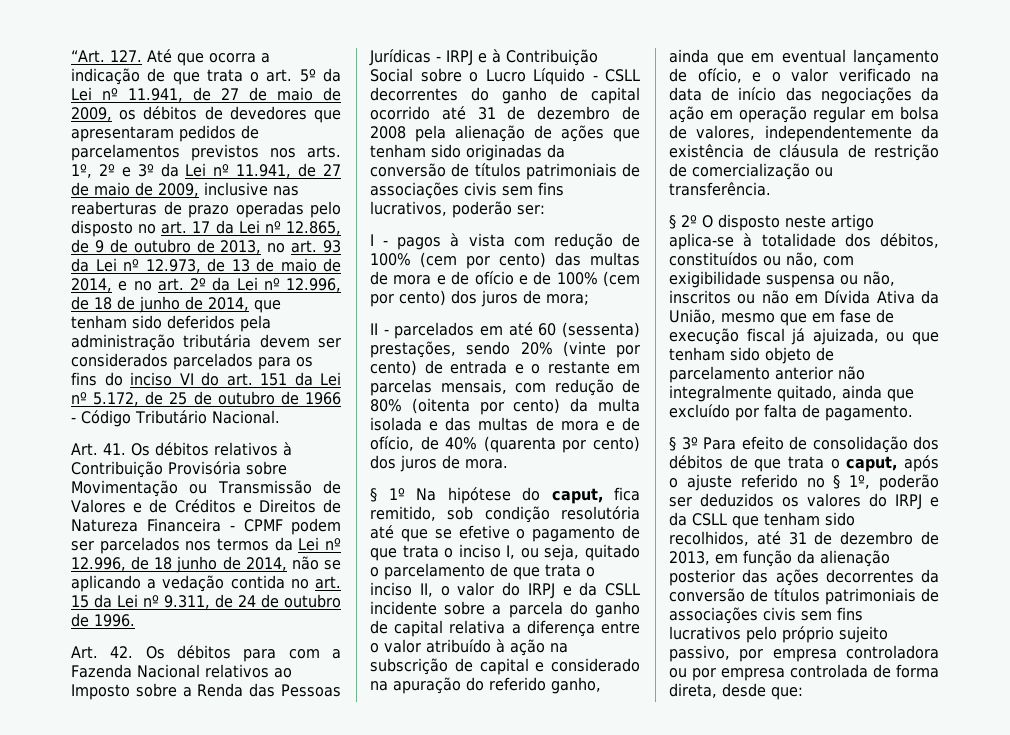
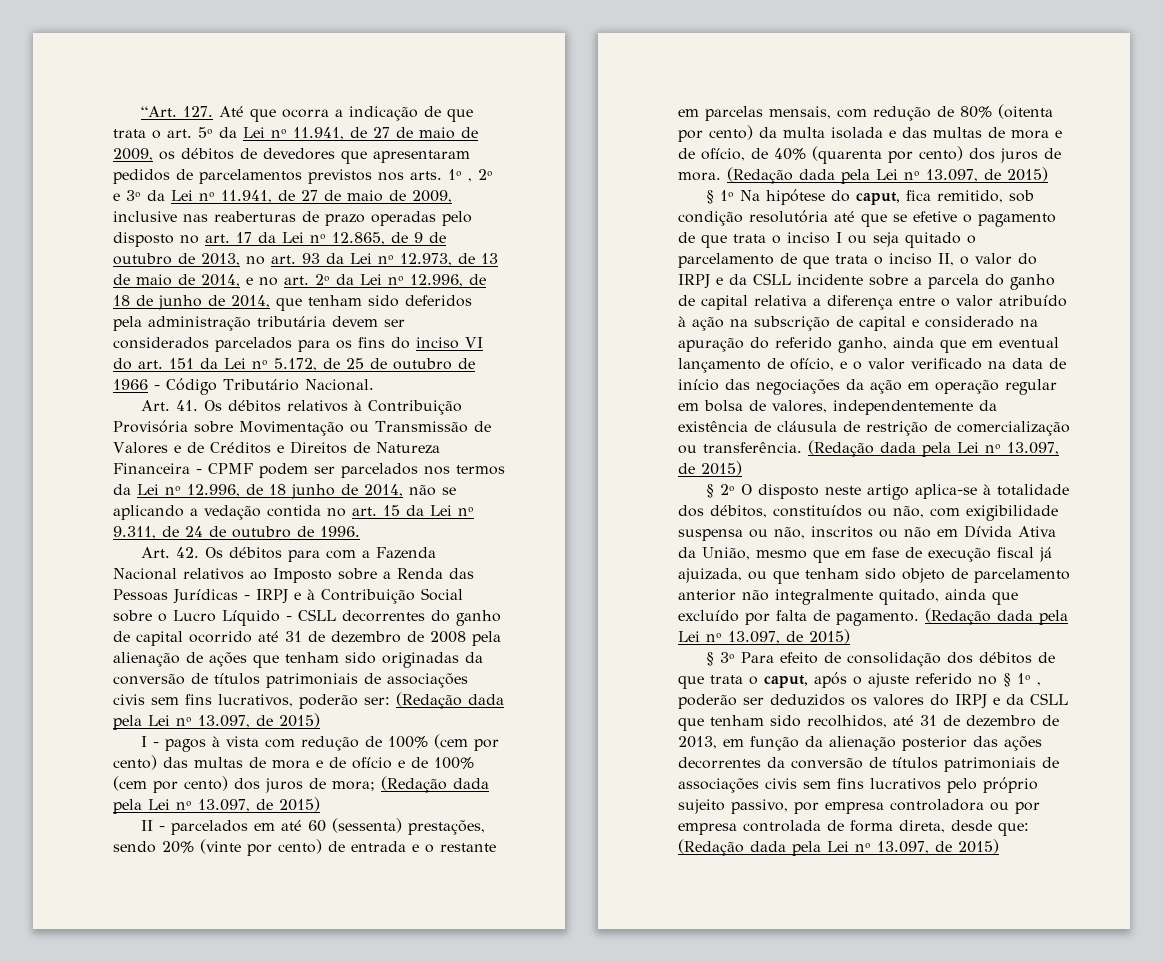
[71,164,92,178] 1º, -> [448,169,472,182] 1º ,
(545, 210) none -> [396,692,504,709] [113,713,320,730] (Redação dada pela Lei nº 13.097, de 2015)
(589, 299) none -> [381,776,489,793] [113,797,320,814] (Redação dada pela Lei nº 13.097, de 2015)
(508, 464) none -> [727,167,1048,184] (Redação dada pela Lei nº 13.097, de 2015)
[506,544,580,561] I, ou seja, -> [836,232,899,247] I ou seja
(771, 189) none -> [808,440,1059,457] [678,461,742,476] (Redação dada pela Lei nº 13.097, de 2015)
(913, 413) none -> [925,608,1068,625] [678,629,850,644] (Redação dada pela Lei nº 13.097, de 2015)
[849,475,871,489] 1º, -> [1017,673,1041,686] 1º ,
(803, 693) none -> [678,839,999,856] (Redação dada pela Lei nº 13.097, de 2015)

